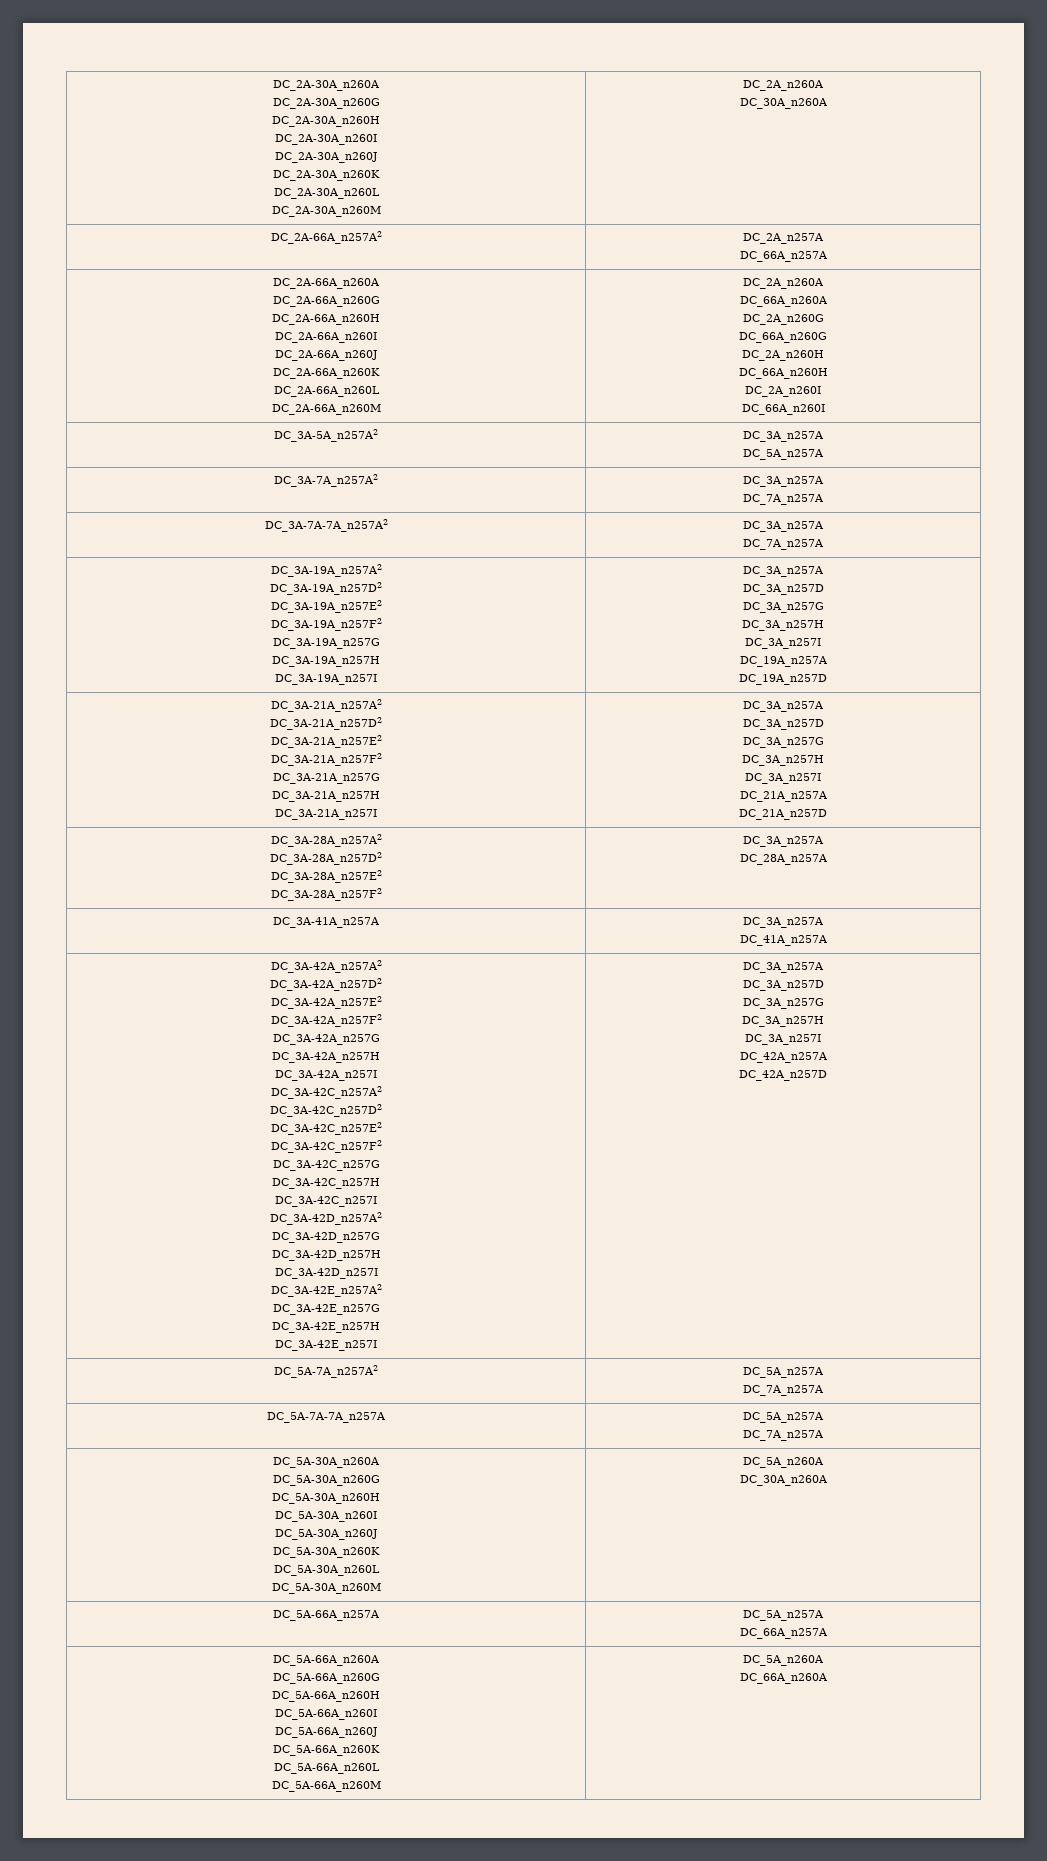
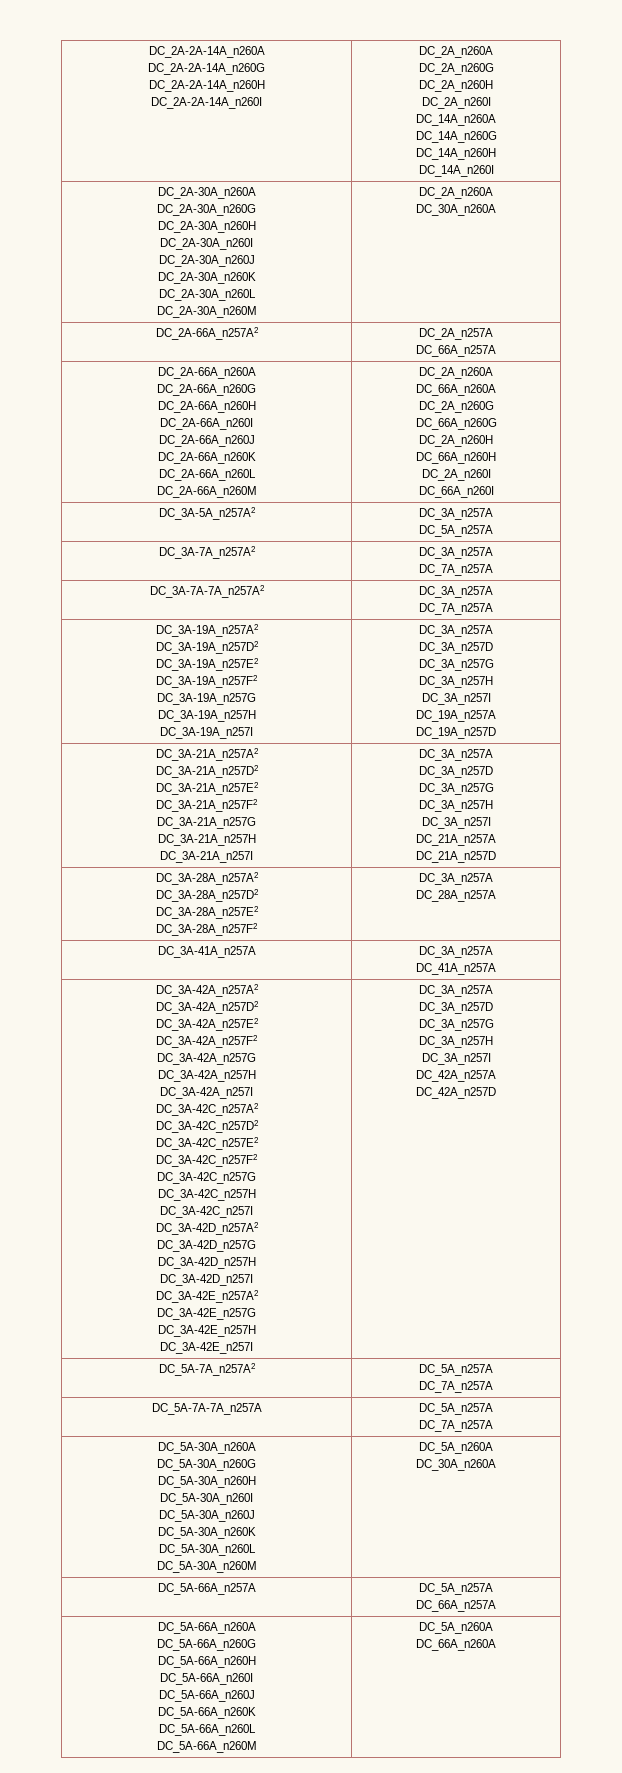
(273, 85) none -> [148,46,265,58] [148,63,265,75] [148,80,265,92] [151,97,262,109] [419,46,493,58] [418,63,494,75] [419,80,493,92] [421,97,491,109] [416,114,496,126] [415,131,497,143] [416,148,496,160] [418,165,494,177] DC_2A-2A-14A_n260A // DC_2A-2A-14A_n260G // DC_2A-2A-14A_n260H // DC_2A-2A-14A_n260I | DC_2A_n260A // DC_2A_n260G // DC_2A_n260H // DC_2A_n260I // DC_14A_n260A // DC_14A_n260G // DC_14A_n260H // DC_14A_n260I //

